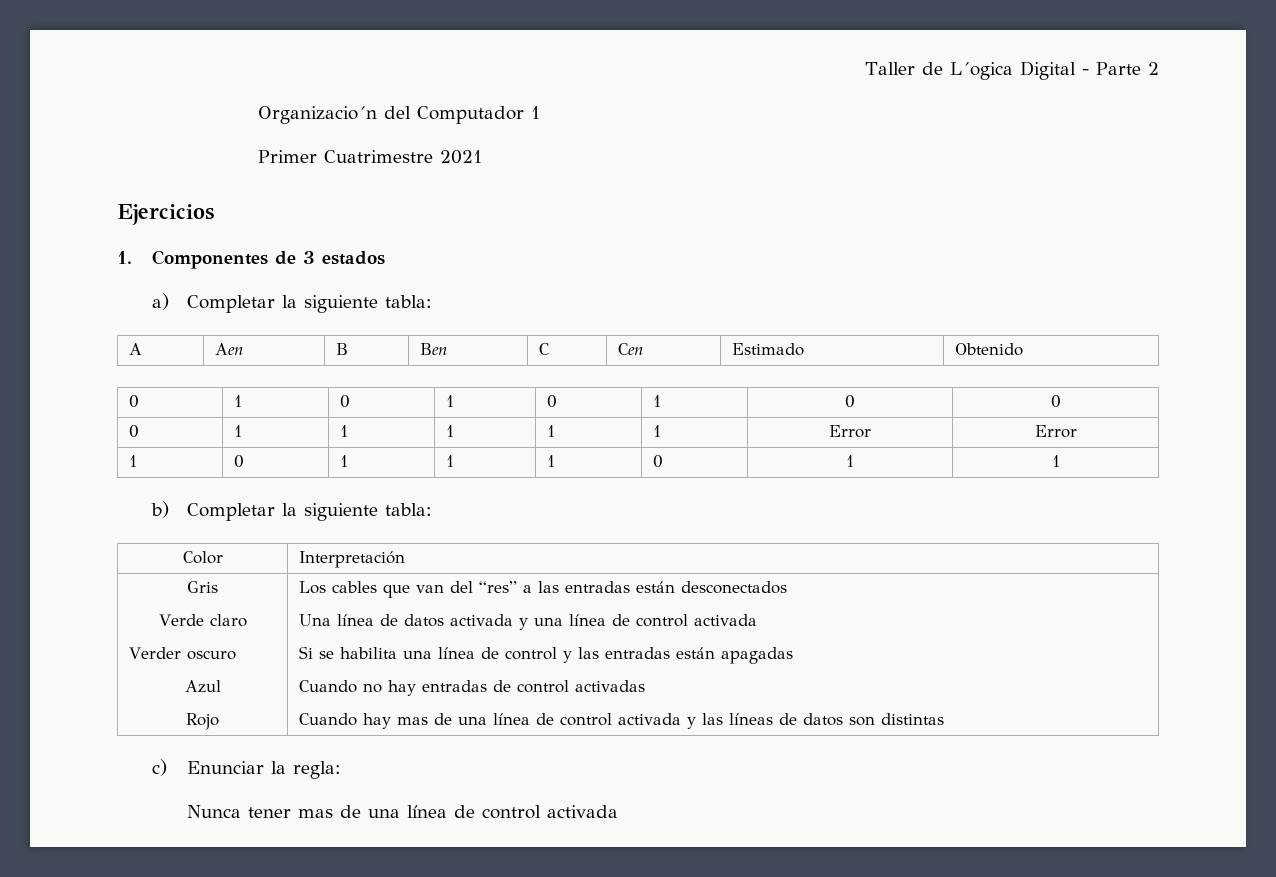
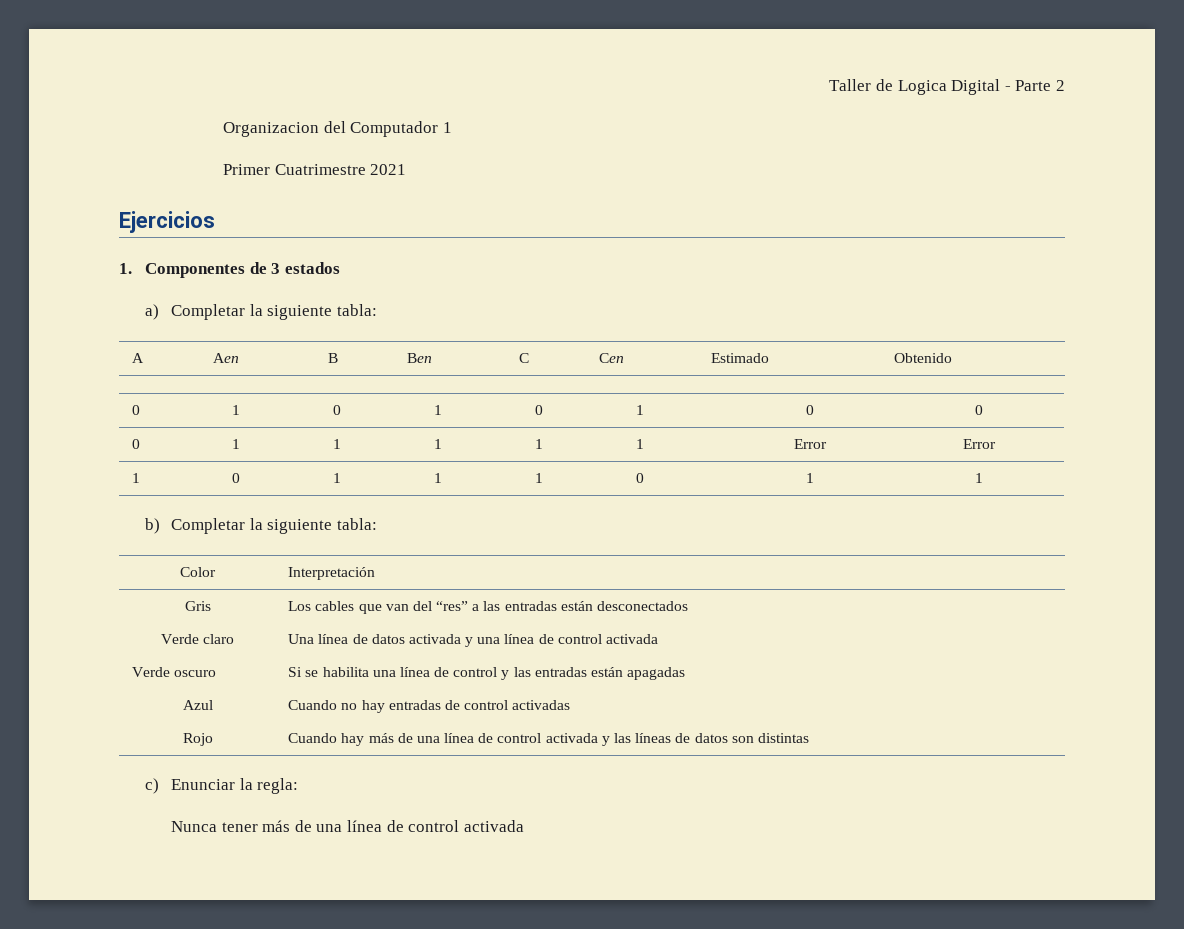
[950,62,1013,80] L´ogica -> [897,80,947,95] Logica
[257,106,377,124] Organizacio´n -> [222,122,319,137] Organizacion
[128,647,181,659] Verder -> [132,667,171,677] Verde
[396,717,428,725] mas -> [368,733,394,743] más
[298,809,334,818] mas -> [262,820,291,832] más

